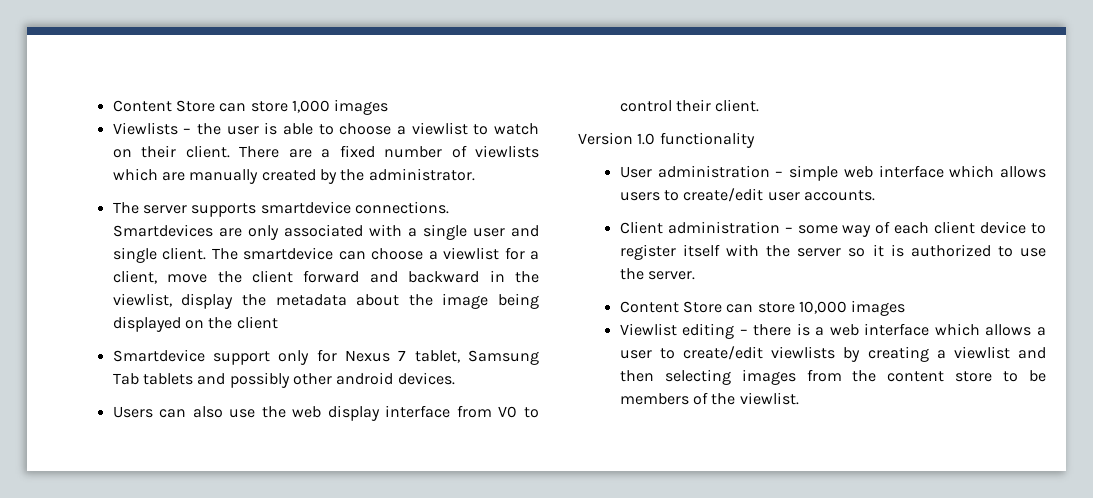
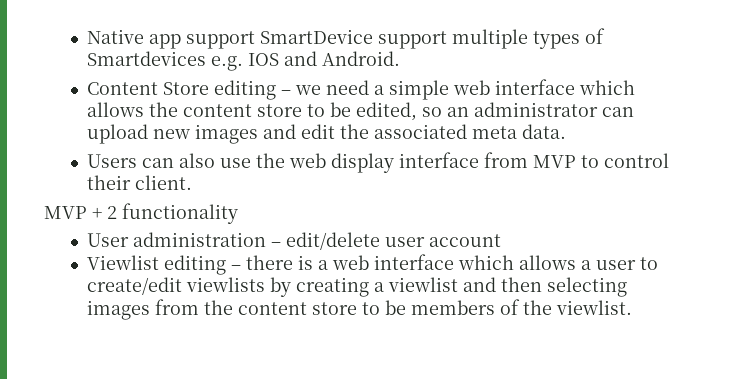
[112,99,389,115] [112,122,539,135] [112,145,539,158] [112,168,475,184] [112,201,450,217] [112,224,540,240] [112,247,539,263] [112,270,539,284] [112,293,539,309] [112,316,278,332] [112,349,540,365] [112,372,455,388] Content Store can store 1,000 images // Viewlists – the user is able to choose a viewlist to watch on their client. There are a fixed number of viewlists which are manually created by the administrator. // The server supports smartdevice connections. Smartdevices are only associated with a single user and single client. The smartdevice can choose a viewlist for a client, move the client forward and backward in the viewlist, display the metadata about the image being displayed on the client // Smartdevice support only for Nexus 7 tablet, Samsung Tab tablets and possibly other android devices. -> [87,28,606,49] [87,51,401,71] [87,79,636,100] [87,102,635,121] [87,124,567,144] Native app support SmartDevice support multiple types of Smartdevices e.g. IOS and Android. // Content Store editing – we need a simple web interface which allows the content store to be edited, so an administrator can upload new images and edit the associated meta data.
[498,406,518,418] V0 -> [533,155,577,168] MVP
[578,132,656,145] Version 1.0 -> [44,206,117,219] MVP + 2
[789,165,1046,181] [619,188,876,202] [619,221,1046,237] [619,244,1046,260] [619,268,696,280] [619,300,906,316] simple web interface which allows users to create/edit user accounts. // Client administration – some way of each client device to register itself with the server so it is authorized to use the server. // Content Store can store 10,000 images -> [286,232,502,250] edit/delete user account

